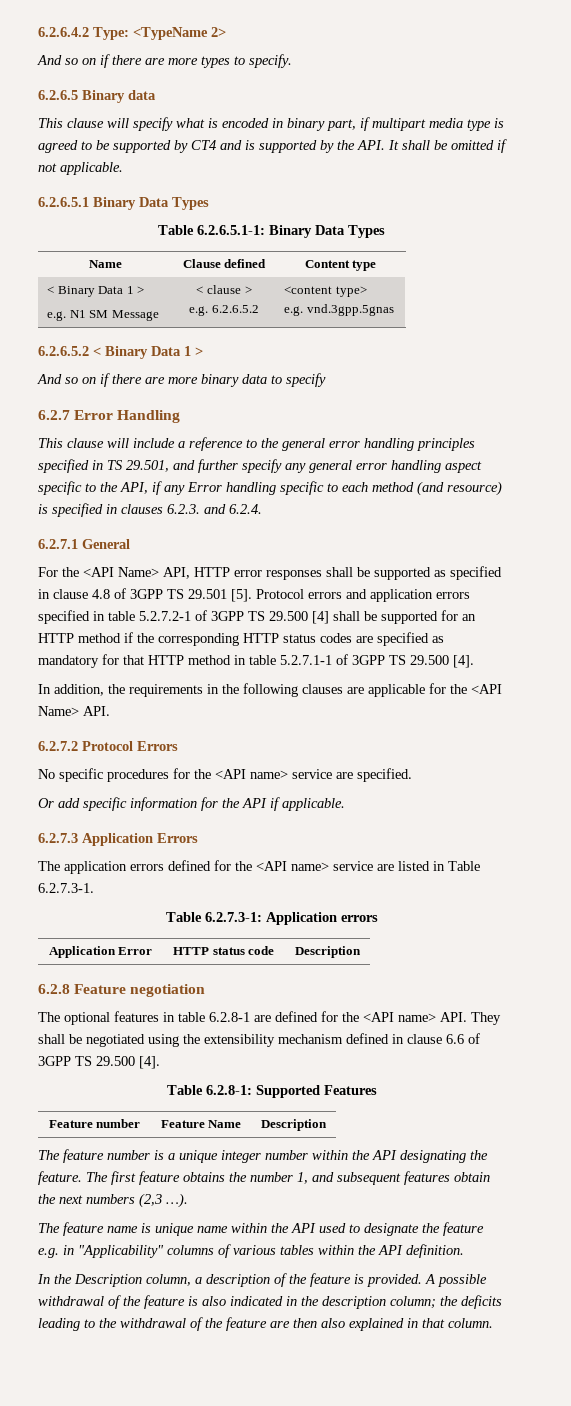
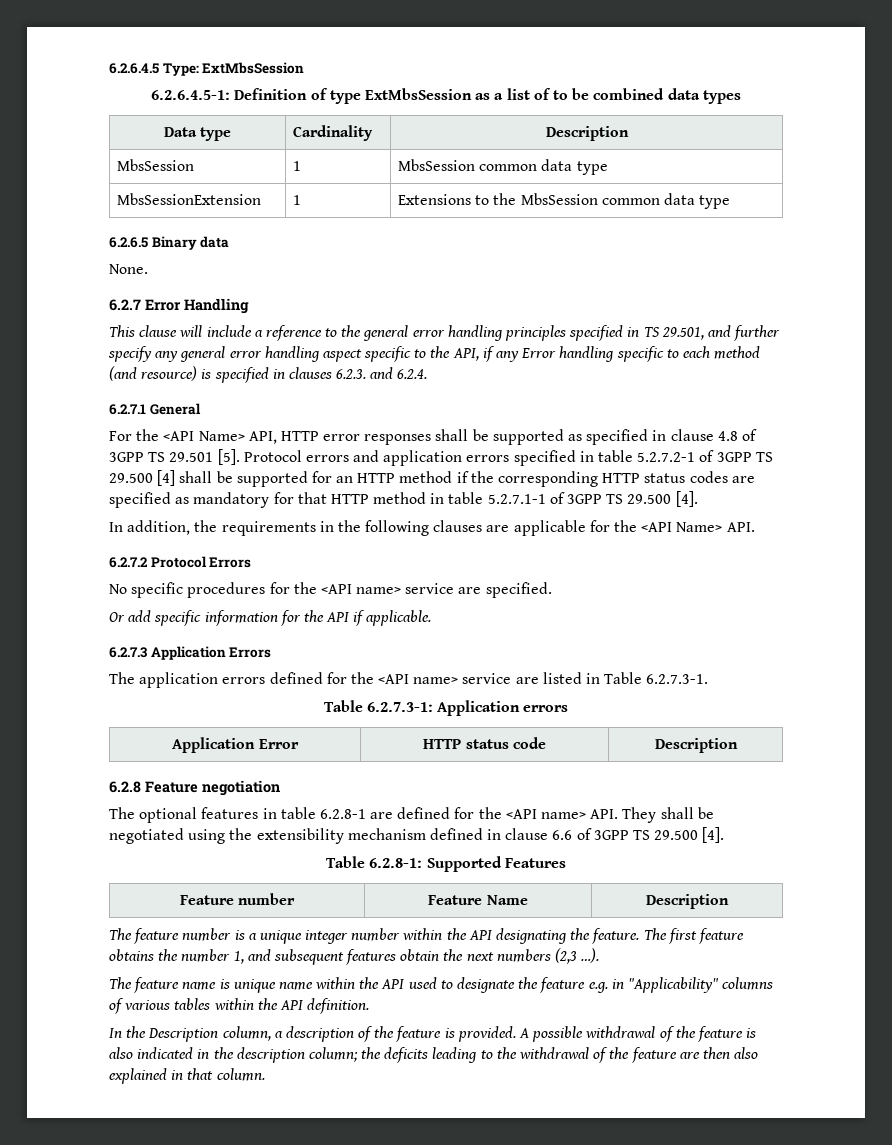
[38,27,226,40] [37,54,292,68] [38,90,156,103] [38,117,504,131] [38,139,507,153] [38,162,123,175] [38,197,209,210] [158,225,385,238] [89,260,122,268] [182,259,267,268] [304,260,377,271] [47,286,145,297] [47,310,159,321] [196,285,252,294] [189,305,259,316] [284,286,367,297] [284,304,394,316] [38,346,203,359] [37,373,326,387] 6.2.6.4.2 Type: <TypeName 2> // And so on if there are more types to specify. // 6.2.6.5 Binary data // This clause will specify what is encoded in binary part, if multipart media type is agreed to be supported by CT4 and is supported by the API. It shall be omitted if not applicable. // 6.2.6.5.1 Binary Data Types // Table 6.2.6.5.1-1: Binary Data Types // Name | Clause defined | Content type // < Binary Data 1 > // e.g. N1 SM Message | < clause > // e.g. 6.2.6.5.2 | <content type> // e.g. vnd.3gpp.5gnas // 6.2.6.5.2 < Binary Data 1 > // And so on if there are more binary data to specify -> [109,62,305,76] [151,88,741,104] [163,127,232,141] [292,125,373,141] [545,126,629,141] [116,159,194,171] [292,161,301,171] [397,159,608,175] [116,193,261,205] [292,195,301,205] [397,193,731,209] [109,236,230,250] [109,264,148,274] 6.2.6.4.5 Type: ExtMbsSession // 6.2.6.4.5-1: Definition of type ExtMbsSession as a list of to be combined data types // Data type | Cardinality | Description // MbsSession | 1 | MbsSession common data type // MbsSessionExtension | 1 | Extensions to the MbsSession common data type // 6.2.6.5 Binary data // None.

